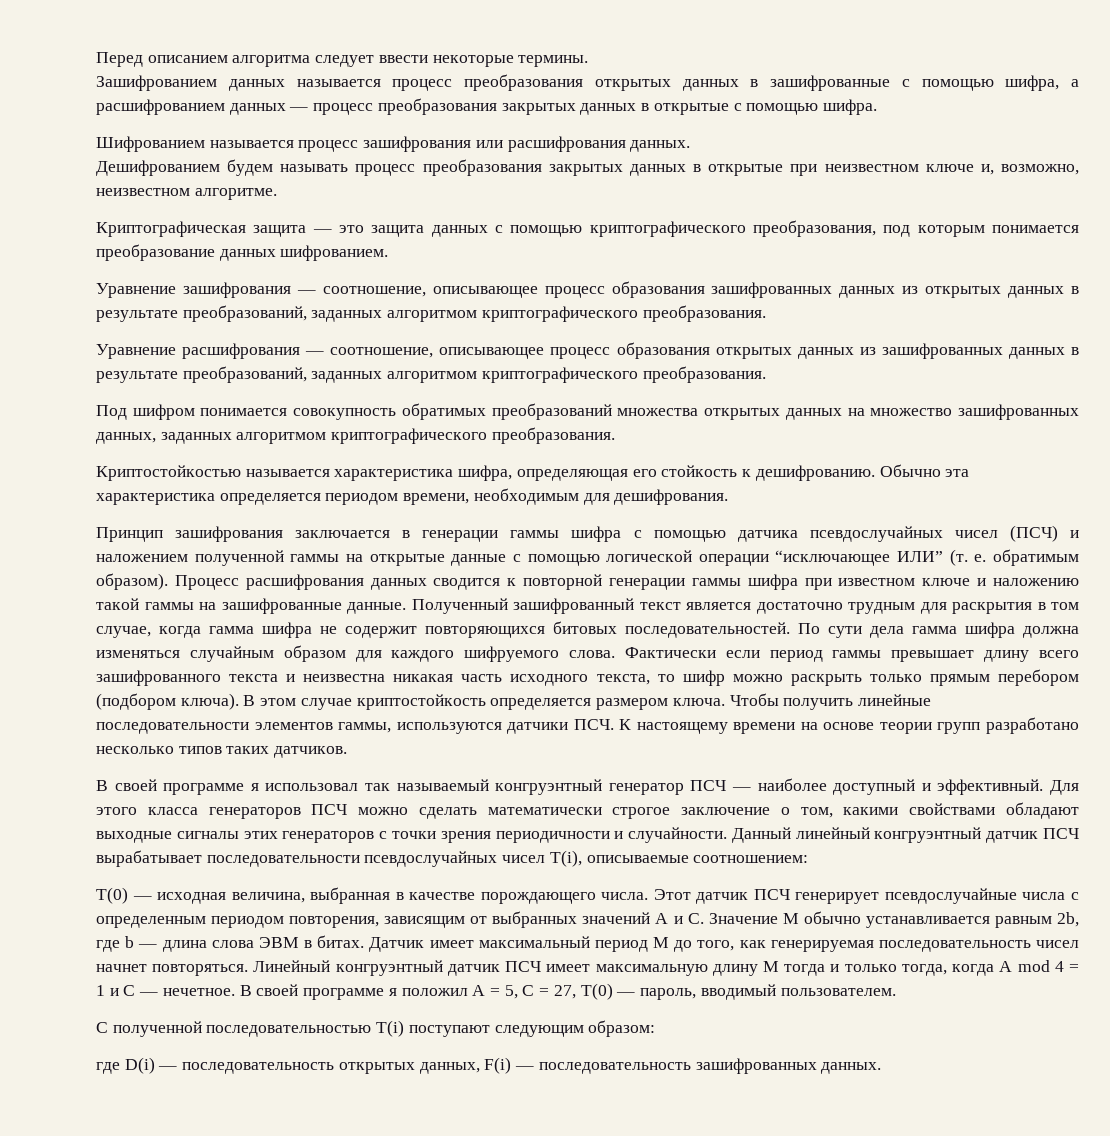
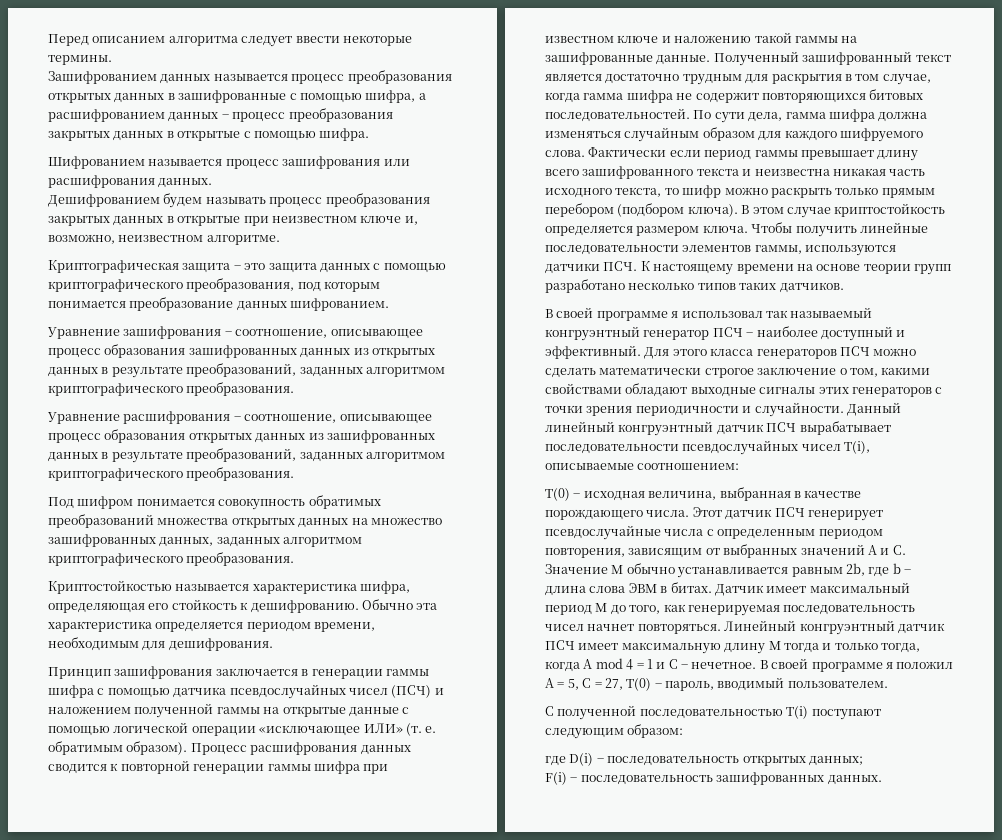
[289,107,309,111] — -> [221,114,229,119] −
[312,229,332,233] — -> [233,265,241,270] −
[296,290,316,294] — -> [224,331,232,336] −
[305,351,325,355] — -> [233,416,241,421] −
[775,550,944,566] “исключающее ИЛИ” -> [259,723,403,736] «исключающее ИЛИ»
[870,626,904,638] дела -> [748,112,783,122] дела,
[732,787,752,791] — -> [746,332,754,337] −
[132,896,152,900] — -> [573,493,581,498] −
[138,944,158,948] — -> [904,569,911,574] −
[139,992,159,996] — -> [681,664,688,669] −
[616,992,636,996] — -> [654,683,662,688] −
[158,1066,178,1070] — -> [596,758,604,763] −
[419,1057,535,1074] данных, F(i) — -> [808,756,863,766] [545,772,578,785] данных; // F(i) −

